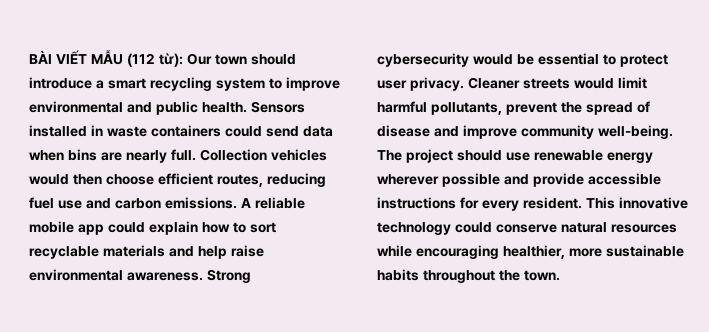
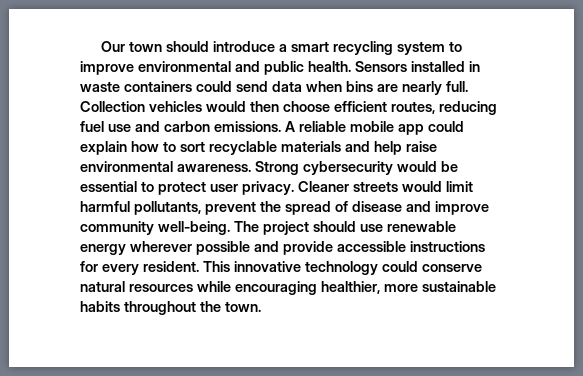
[29,50,183,67] BÀI VIẾT MẪU (112 từ): -> (101, 46) none

